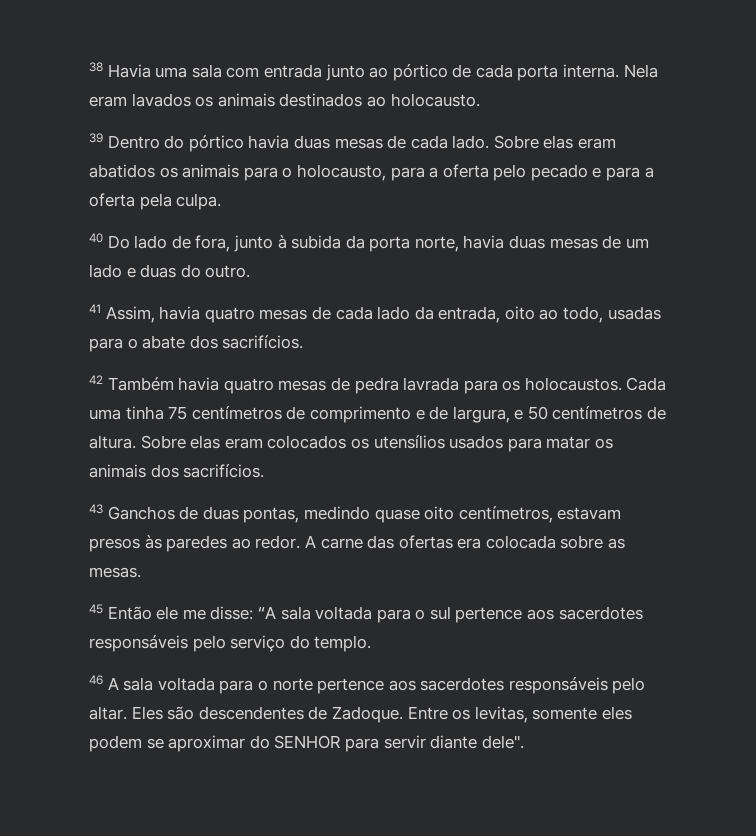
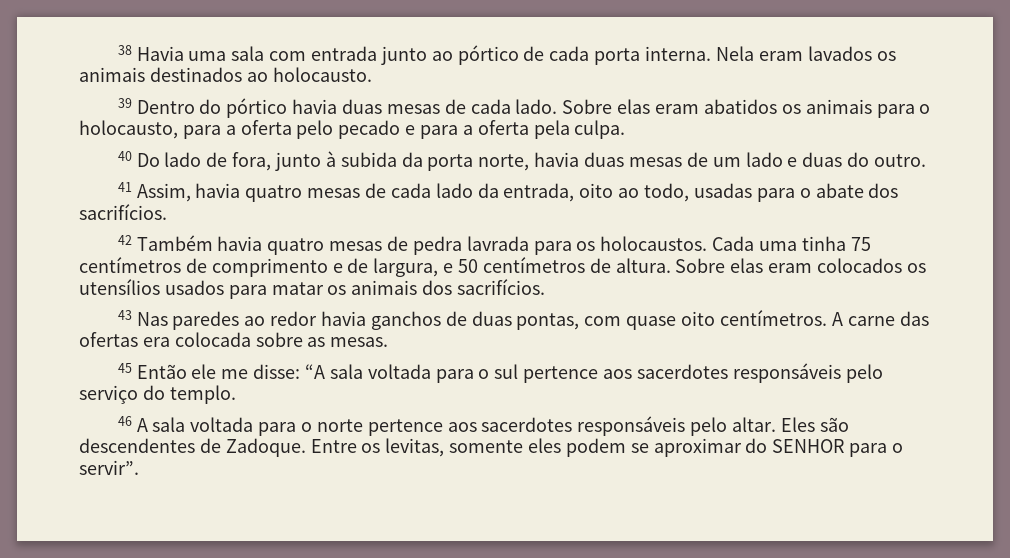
[107,506,175,520] Ganchos -> [136,311,441,330] Nas paredes ao redor havia ganchos
[303,506,370,520] medindo -> [584,316,622,326] com
[458,506,622,523] [89,535,301,552] centímetros, estavam presos às paredes ao redor. -> [719,310,827,326] centímetros.
[383,735,524,749] servir diante dele". -> [892,443,904,453] [79,460,139,475] o servir”.

